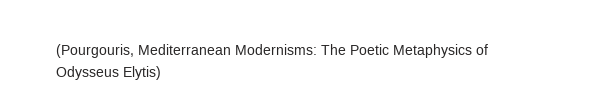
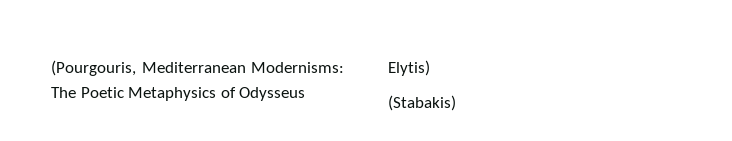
(161, 73) none -> [388,95,456,111] // (Stabakis)

